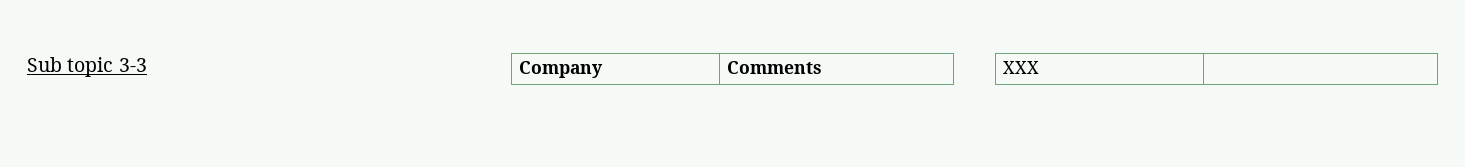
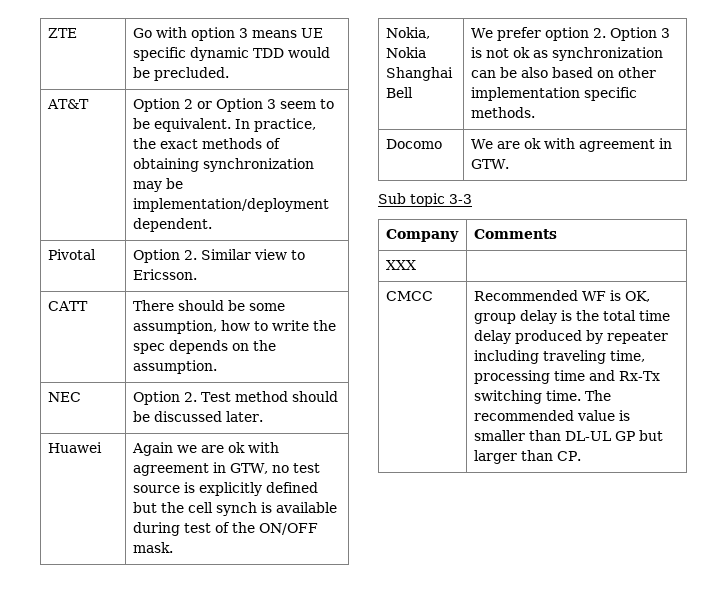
(27, 64) none -> [47,28,77,38] [132,27,323,41] [132,47,330,61] [132,67,229,81] [46,99,89,109] [132,98,334,112] [132,118,316,132] [132,138,281,149] [132,158,314,172] [132,178,183,192] [132,198,329,212] [132,218,212,232] [47,249,96,260] [132,249,305,263] [132,269,197,280] [47,301,88,311] [132,300,285,311] [132,320,336,334] [132,340,276,354] [132,360,217,374] [47,392,81,402] [132,391,338,405] [132,411,263,422] [47,442,102,453] [131,442,279,456] [132,462,320,476] [132,482,318,496] [132,502,337,516] [132,522,318,536] [132,542,173,553] [385,27,430,39] [385,47,426,58] [385,67,453,81] [385,87,413,98] [470,27,670,41] [470,47,663,61] [470,67,656,78] [470,87,637,101] [470,107,535,118] [385,139,442,149] [470,138,672,152] [470,159,509,169] ZTE | Go with option 3 means UE specific dynamic TDD would be precluded. // AT&T | Option 2 or Option 3 seem to be equivalent. In practice, the exact methods of obtaining synchronization may be implementation/deployment dependent. // Pivotal | Option 2. Similar view to Ericsson. // CATT | There should be some assumption, how to write the spec depends on the assumption. // NEC | Option 2. Test method should be discussed later. // Huawei | Again we are ok with agreement in GTW, no test source is explicitly defined but the cell synch is available during test of the ON/OFF mask. // Nokia, Nokia Shanghai Bell | We prefer option 2. Option 3 is not ok as synchronization can be also based on other implementation specific methods. // Docomo | We are ok with agreement in GTW. //
(1040, 67) none -> [385,291,433,301] [473,290,650,302] [473,310,670,324] [473,330,668,344] [473,350,645,364] [473,370,660,384] [473,390,611,404] [473,410,630,421] [473,430,663,441] [473,450,581,464] // CMCC | Recommended WF is OK, group delay is the total time delay produced by repeater including traveling time, processing time and Rx-Tx switching time. The recommended value is smaller than DL-UL GP but larger than CP.

